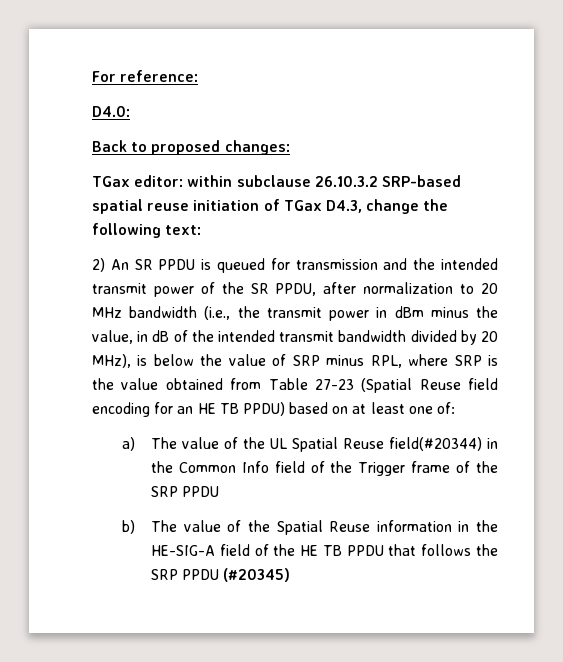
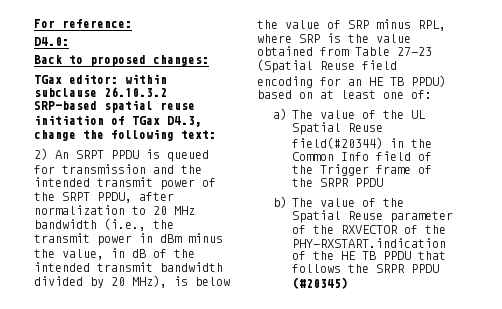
[134,259,153,270] SR -> [76,150,104,159] SRPT
[250,283,269,294] SR -> [62,192,90,201] SRPT
[151,486,179,497] SRP -> [320,178,350,187] SRPR
[376,520,498,532] [151,544,250,556] information in the HE-SIG-A field -> [390,211,454,223] [292,225,447,234] [292,238,447,248] parameter of the RXVECTOR of the PHY-RXSTART.indication
[151,569,179,580] SRP -> [376,264,406,273] SRPR

